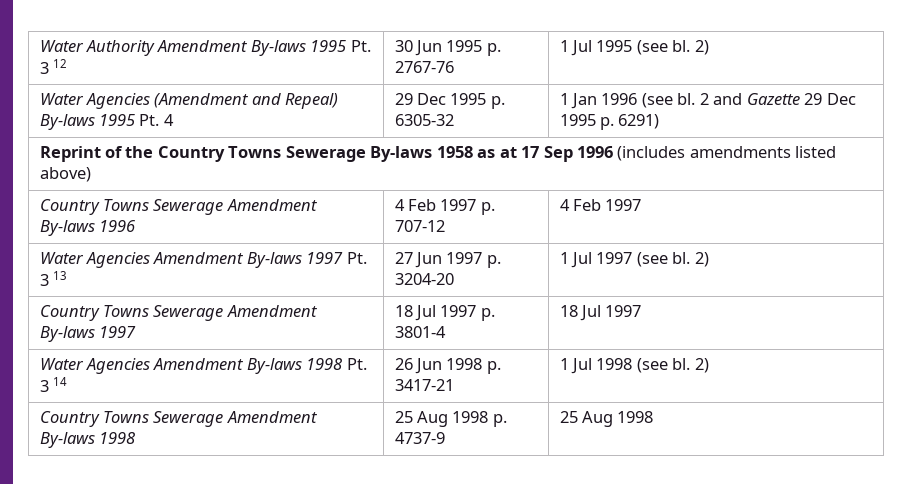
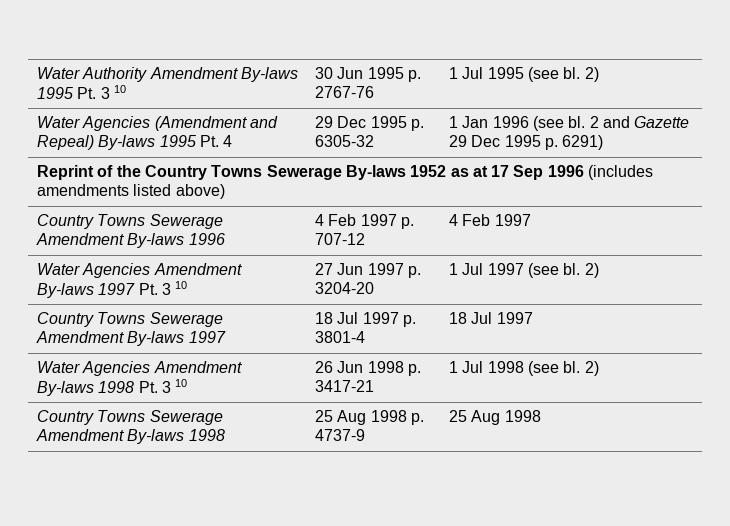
[52,59,67,68] 12 -> [113,85,126,93] 10
[436,146,473,158] 1958 -> [410,165,447,177] 1952
[52,271,67,280] 13 -> [175,281,188,289] 10
[52,377,67,386] 14 -> [175,379,188,387] 10

